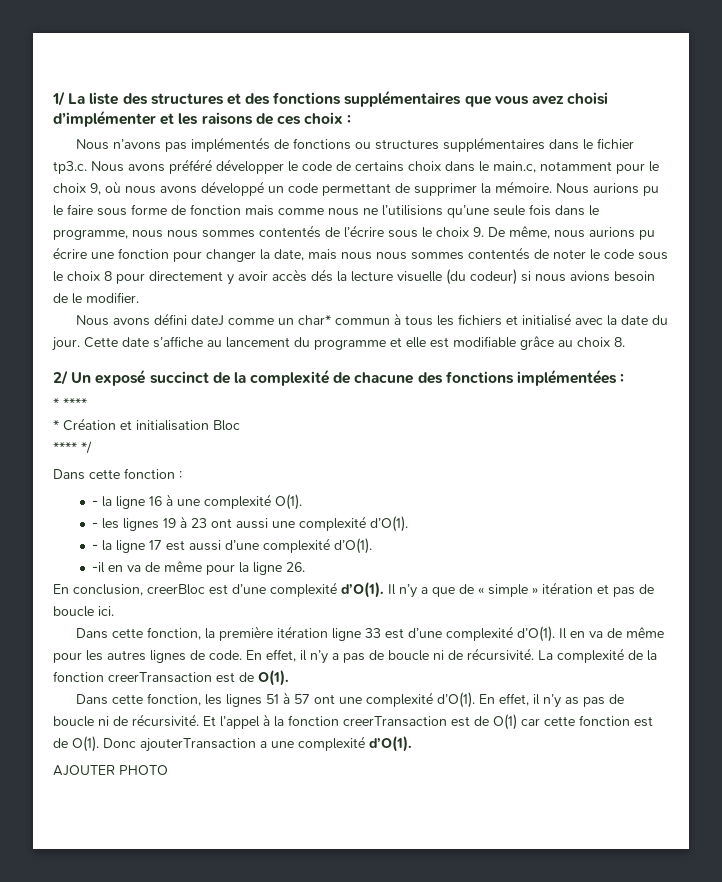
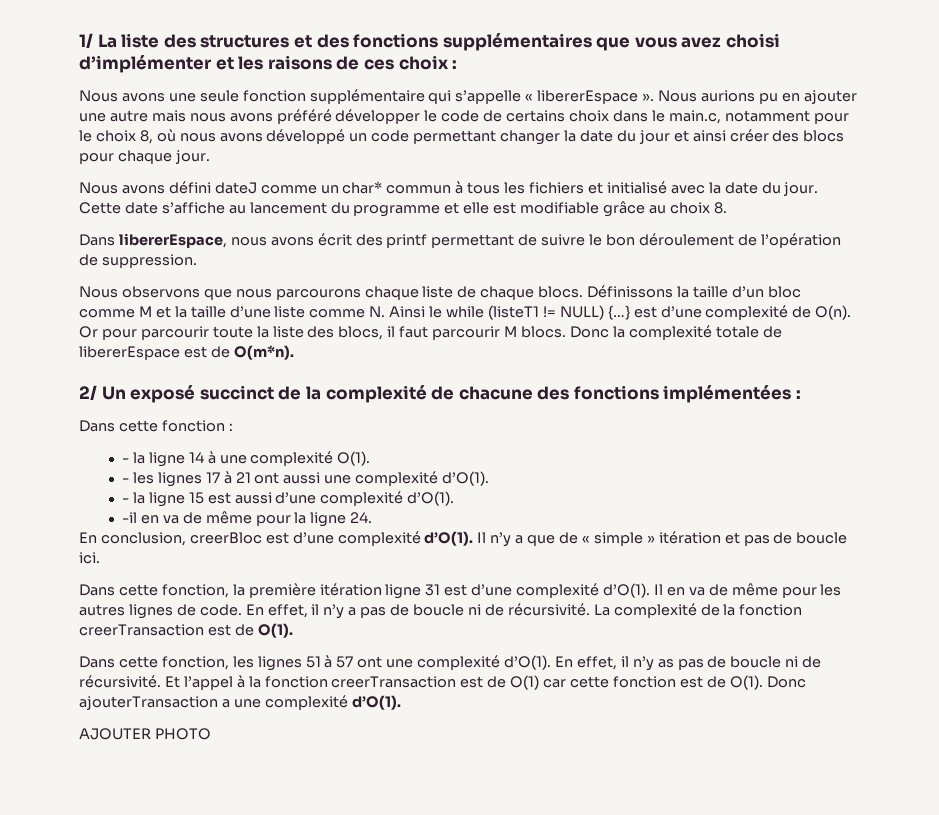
[113,137,635,152] [53,161,124,174] n’avons pas implémentés de fonctions ou structures supplémentaires dans le fichier tp3.c. Nous -> [121,89,857,104] [79,110,226,122] avons une seule fonction supplémentaire qui s’appelle « libererEspace ». Nous aurions pu en ajouter une autre mais nous
[90,183,101,195] 9, -> [139,130,153,144] 8,
[395,181,659,196] [53,204,599,218] [53,225,655,240] [53,247,668,262] [53,269,655,285] [53,292,139,304] de supprimer la mémoire. Nous aurions pu le faire sous forme de fonction mais comme nous ne l’utilisions qu’une seule fois dans le programme, nous nous sommes contentés de l’écrire sous le choix 9. De même, nous aurions pu écrire une fonction pour changer la date, mais nous nous sommes contentés de noter le code sous le choix 8 pour directement y avoir accès dés la lecture visuelle (du codeur) si nous avions besoin de le modifier. -> [500,129,845,145] [79,150,210,164] changer la date du jour et ainsi créer des blocs pour chaque jour.
(625, 342) none -> [79,233,841,248] [79,254,197,268] [79,285,801,300] [79,305,852,320] [79,325,782,340] [79,345,294,360] // Dans libererEspace, nous avons écrit des printf permettant de suivre le bon déroulement de l’opération de suppression. // Nous observons que nous parcourons chaque liste de chaque blocs. Définissons la taille d’un bloc comme M et la taille d’une liste comme N. Ainsi le while (listeT1 != NULL) {…} est d’une complexité de O(n). Or pour parcourir toute la liste des blocs, il faut parcourir M blocs. Donc la complexité totale de libererEspace est de O(m*n).
[53,398,87,408] [53,418,240,431] [53,441,92,454] // * **** // * Création et initialisation Bloc // **** */ -> (802, 394) none
[149,496,163,506] 16 -> [188,452,204,463] 14
[163,516,208,528] 19 à 23 -> [205,471,251,484] 17 à 21
[149,540,163,550] 17 -> [188,492,204,504] 15
[286,562,306,572] 26. -> [350,512,373,523] 24.
[365,628,382,638] 33 -> [425,584,441,596] 31

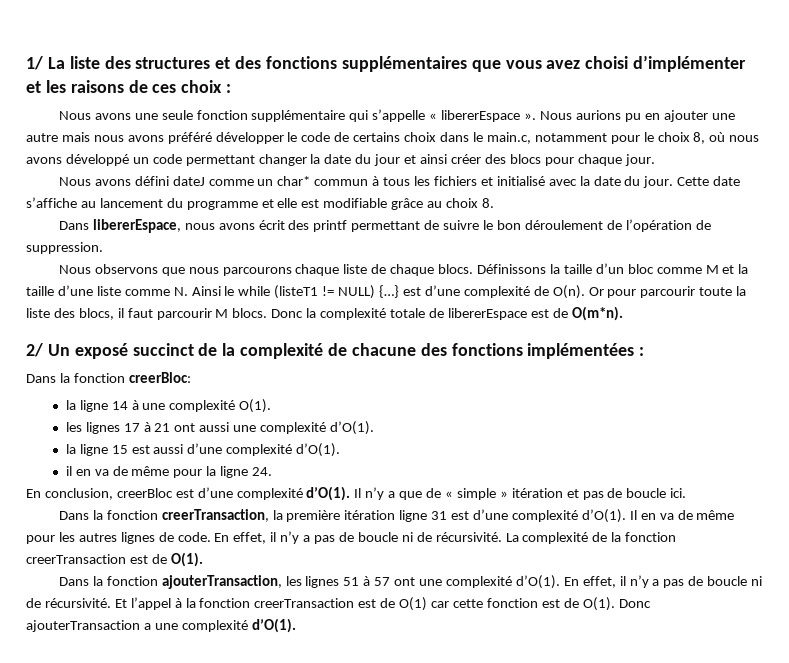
[118,420,233,432] [121,458,129,463] cette fonction : // - -> [59,372,191,383] la fonction creerBloc: //
[121,478,129,483] - -> (272, 406) none
[121,498,129,503] - -> (374, 428) none
[121,512,137,523] -il -> [65,466,72,476] il
[118,584,229,598] cette fonction, -> [92,509,269,522] la fonction creerTransaction,
[118,656,229,670] cette fonction, -> [92,575,282,589] la fonction ajouterTransaction,
[657,659,674,668] as -> [652,579,660,586] a
[79,728,211,740] // AJOUTER PHOTO -> (296, 625) none

